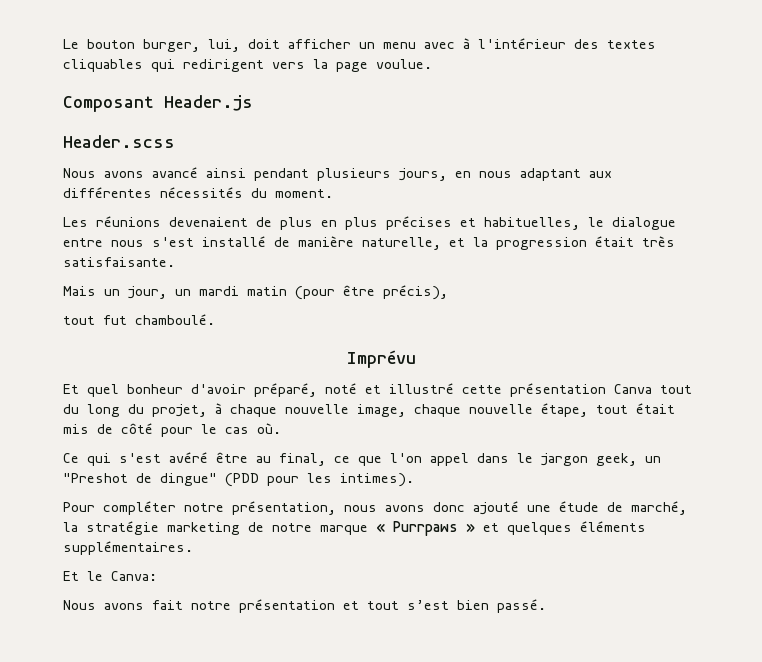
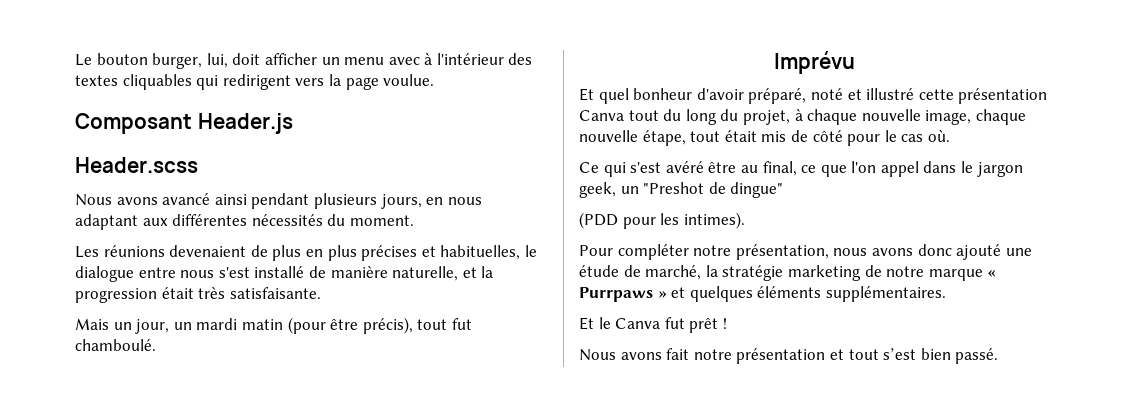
(448, 292) // -> (413, 325) none
(217, 479) none -> (784, 190) //
[111,571,157,581] Canva: -> [615,317,727,333] Canva fut prêt !

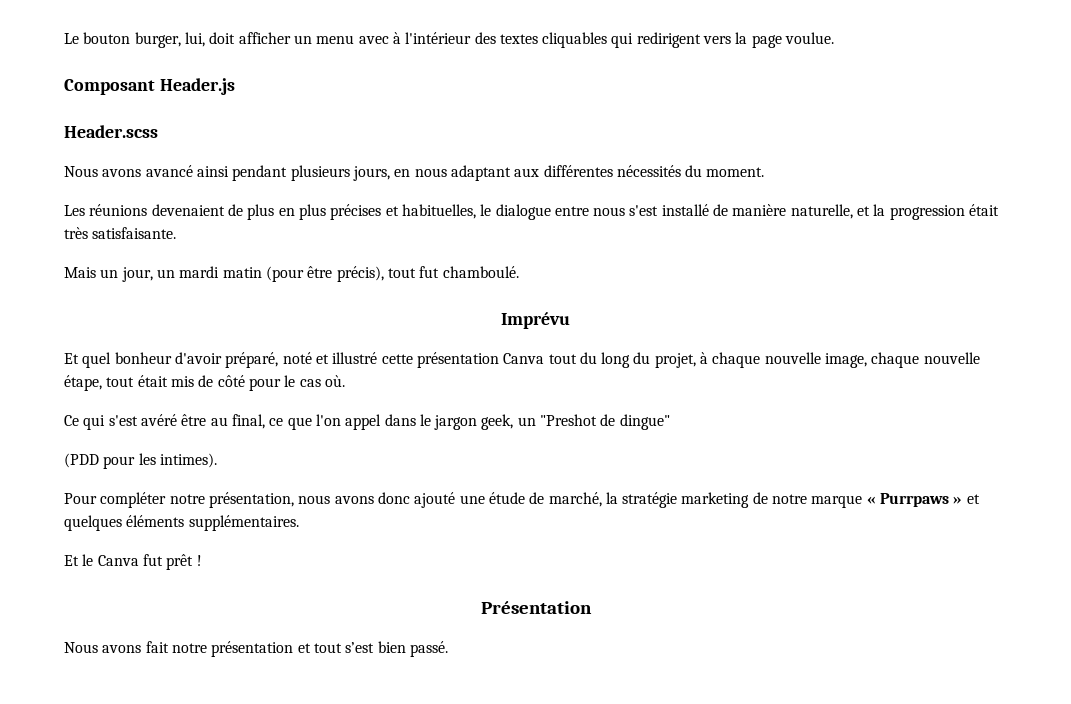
(727, 323) none -> [480,601,592,614] // Présentation

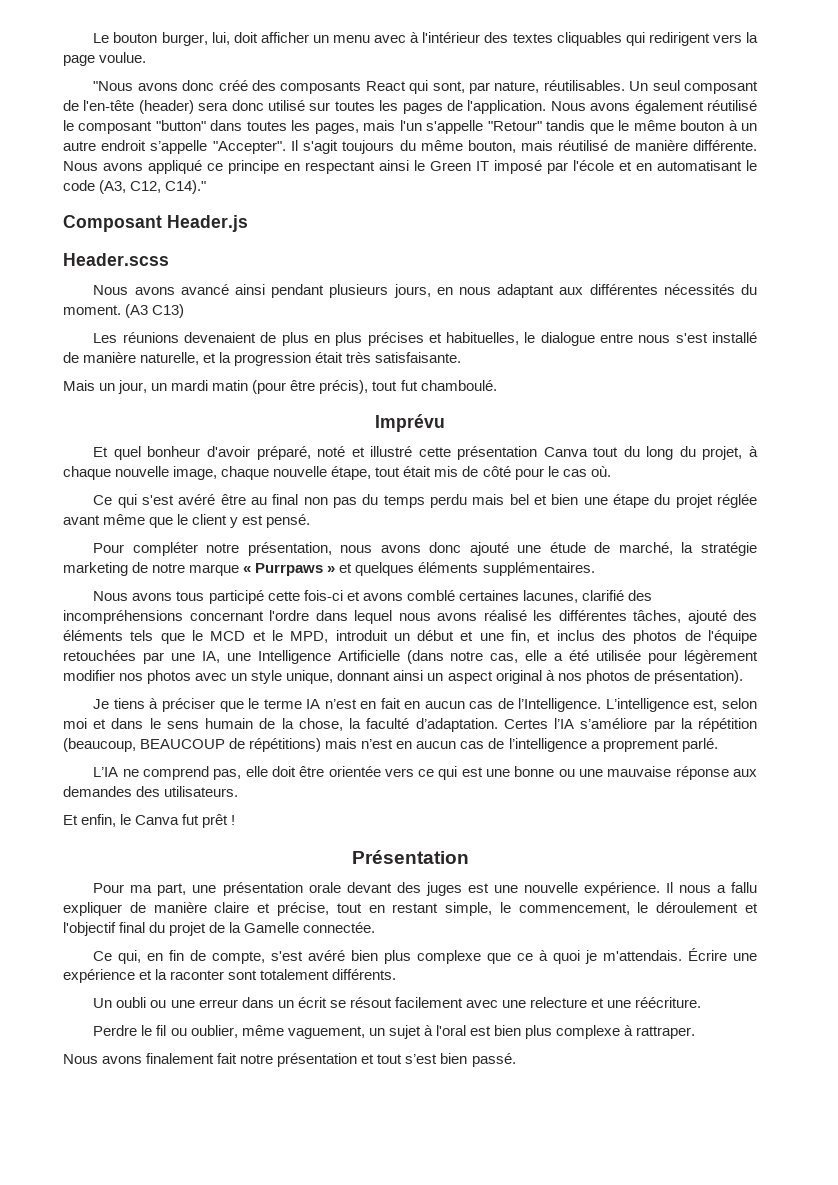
(835, 38) none -> [93,80,759,94] [63,100,757,114] [63,120,758,134] [63,140,757,154] [63,160,757,174] [63,180,207,194] // "Nous avons donc créé des composants React qui sont, par nature, réutilisables. Un seul composant de l'en-tête (header) sera donc utilisé sur toutes les pages de l'application. Nous avons également réutilisé le composant "button" dans toutes les pages, mais l'un s'appelle "Retour" tandis que le même bouton à un autre endroit s’appelle "Accepter". Il s'agit toujours du même bouton, mais réutilisé de manière différente. Nous avons appliqué ce principe en respectant ainsi le Green IT imposé par l'école et en automatisant le code (A3, C12, C14)."
(765, 172) none -> [125,304,185,318] (A3 C13)
[231,414,670,430] [64,453,217,469] final, ce que l'on appel dans le jargon geek, un "Preshot de dingue" // (PDD pour les intimes). -> [272,494,758,508] [63,514,311,528] final non pas du temps perdu mais bel et bien une étape du projet réglée avant même que le client y est pensé.
[64,555,79,566] // Et -> [93,590,652,604] [63,610,757,624] [63,630,757,644] [63,650,758,664] [63,670,743,684] [93,698,757,712] [63,718,758,732] [63,738,718,752] [93,766,757,780] [63,786,239,797] [63,814,117,827] // Nous avons tous participé cette fois-ci et avons comblé certaines lacunes, clarifié des incompréhensions concernant l'ordre dans lequel nous avons réalisé les différentes tâches, ajouté des éléments tels que le MCD et le MPD, introduit un début et une fin, et inclus des photos de l'équipe retouchées par une IA, une Intelligence Artificielle (dans notre cas, elle a été utilisée pour légèrement modifier nos photos avec un style unique, donnant ainsi un aspect original à nos photos de présentation). // Je tiens à préciser que le terme IA n’est en fait en aucun cas de l’Intelligence. L’intelligence est, selon moi et dans le sens humain de la chose, la faculté d’adaptation. Certes l’IA s’améliore par la répétition (beaucoup, BEAUCOUP de répétitions) mais n’est en aucun cas de l’intelligence a proprement parlé. // L’IA ne comprend pas, elle doit être orientée vers ce qui est une bonne ou une mauvaise réponse aux demandes des utilisateurs. // Et enfin,
[64,642,142,653] // Nous avons -> [93,882,758,896] [63,902,759,916] [63,922,376,936] [93,948,757,964] [63,969,397,983] [93,997,702,1008] [93,1025,696,1039] [63,1053,215,1064] // Pour ma part, une présentation orale devant des juges est une nouvelle expérience. Il nous a fallu expliquer de manière claire et précise, tout en restant simple, le commencement, le déroulement et l'objectif final du projet de la Gamelle connectée. // Ce qui, en fin de compte, s'est avéré bien plus complexe que ce à quoi je m'attendais. Écrire une expérience et la raconter sont totalement différents. // Un oubli ou une erreur dans un écrit se résout facilement avec une relecture et une réécriture. // Perdre le fil ou oublier, même vaguement, un sujet à l'oral est bien plus complexe à rattraper. // Nous avons finalement

